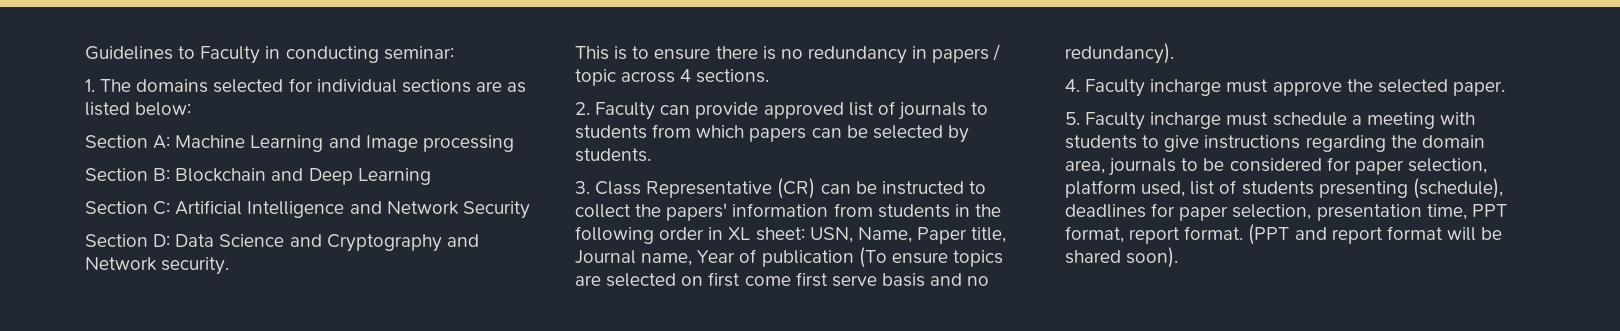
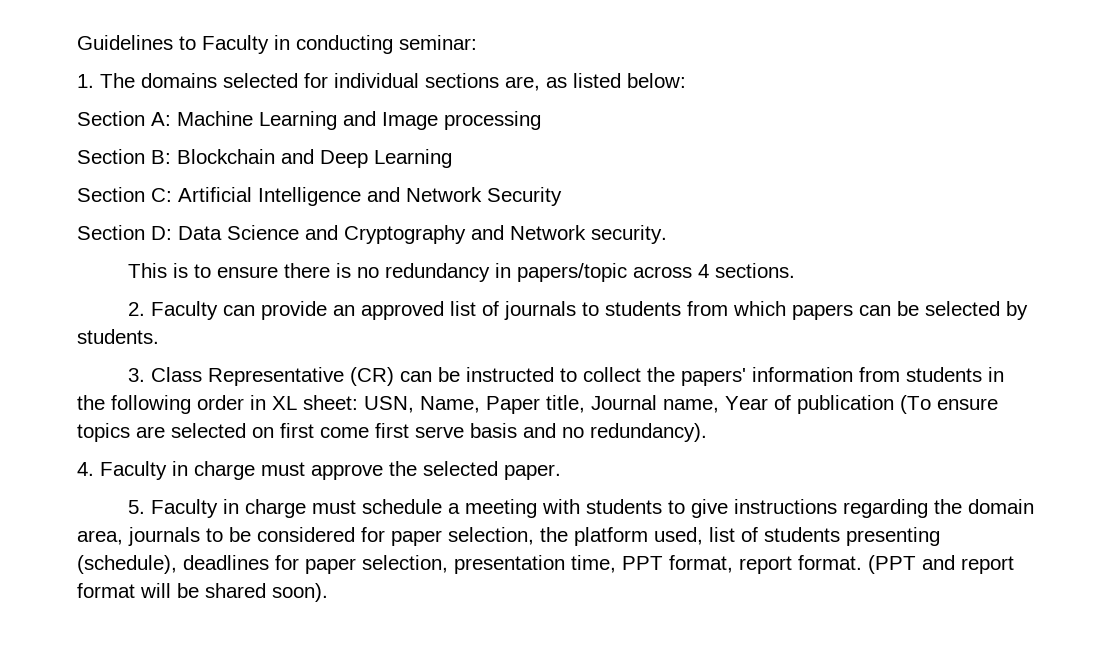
[475,81,502,92] are -> [505,76,540,91] are,
[932,44,1001,63] [575,69,616,86] papers / topic -> [517,263,628,282] papers/topic
(759, 110) none -> [333,305,356,316] an
[1150,79,1222,96] incharge -> [172,461,255,480] in charge
[1150,112,1222,129] incharge -> [223,499,307,518] in charge
(1487, 166) none -> [540,527,568,542] the

